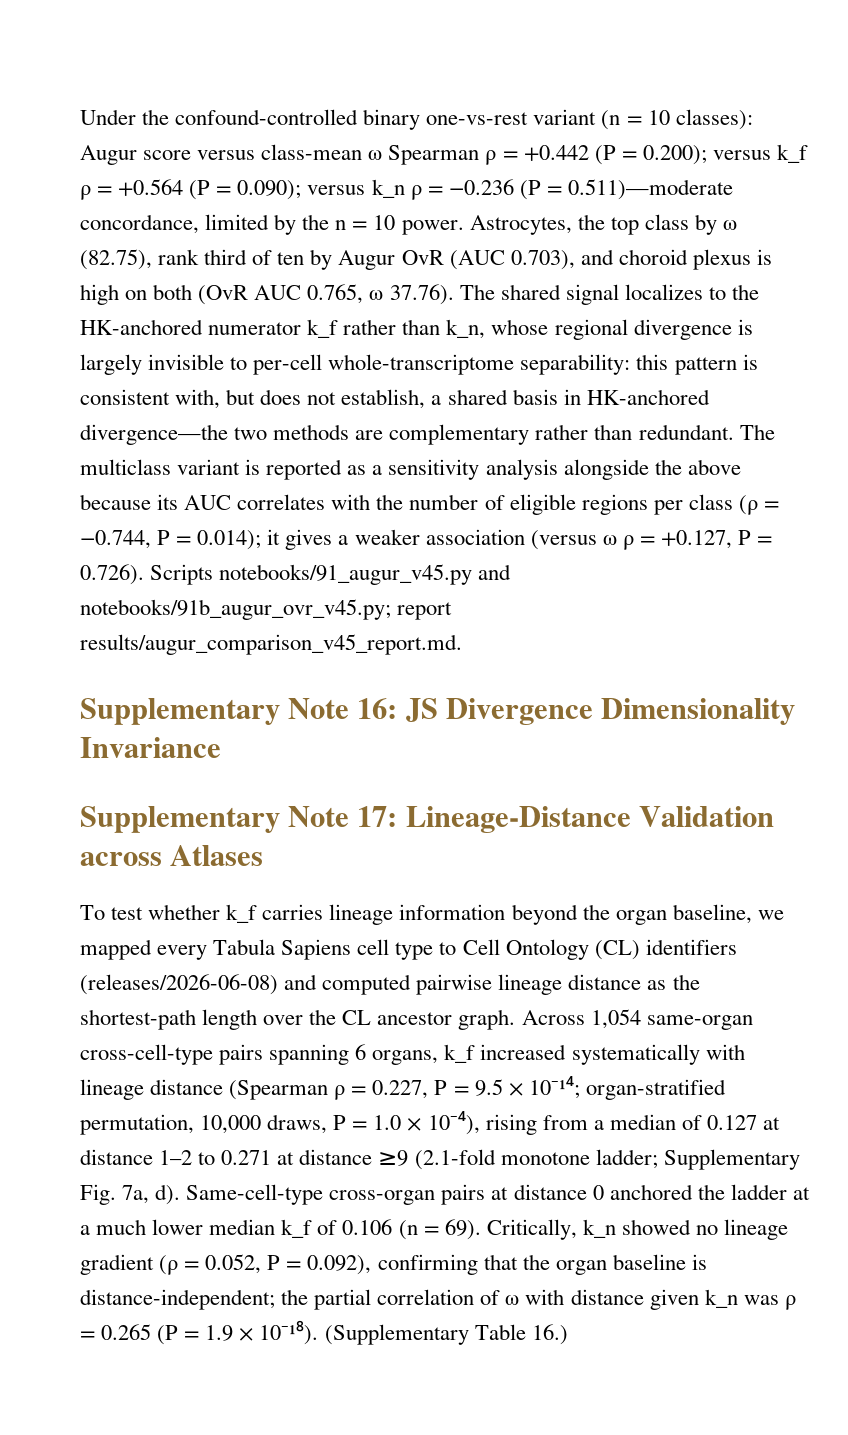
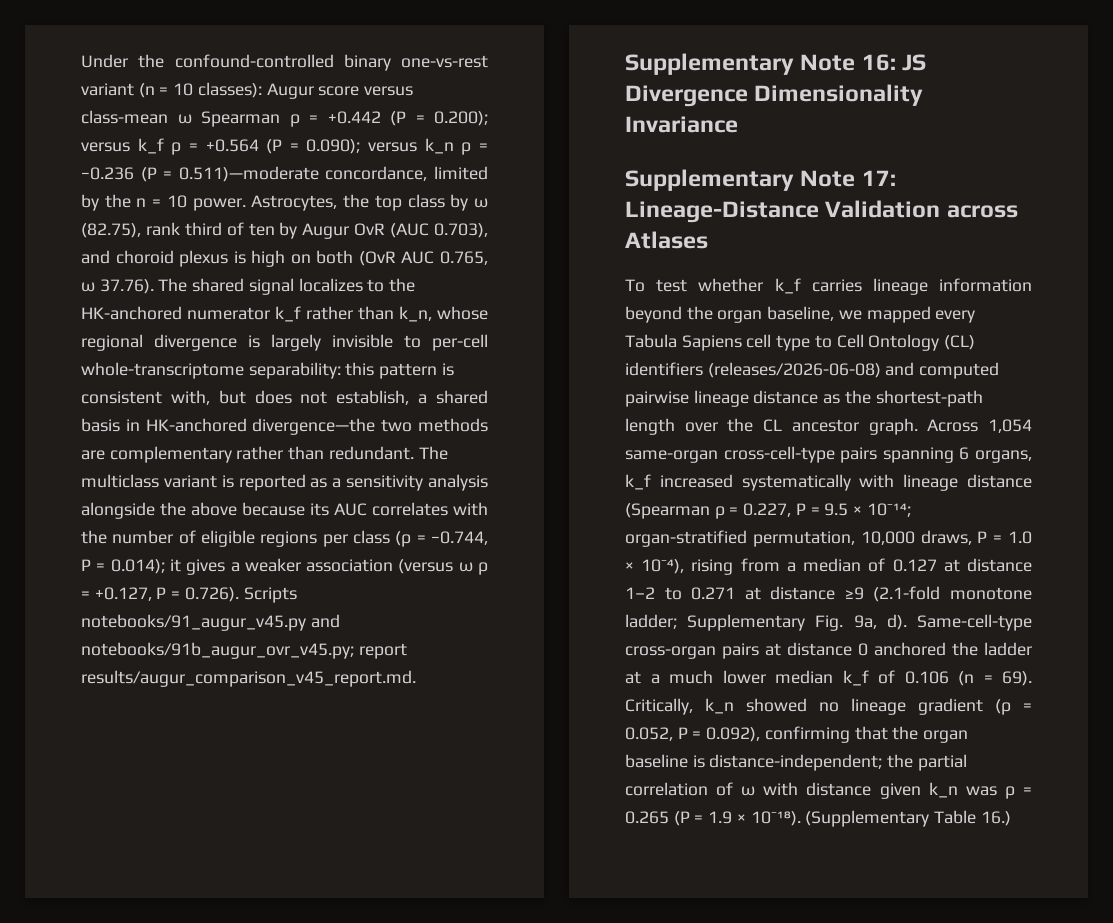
[122,1185,150,1204] 7a, -> [853,615,877,629] 9a,

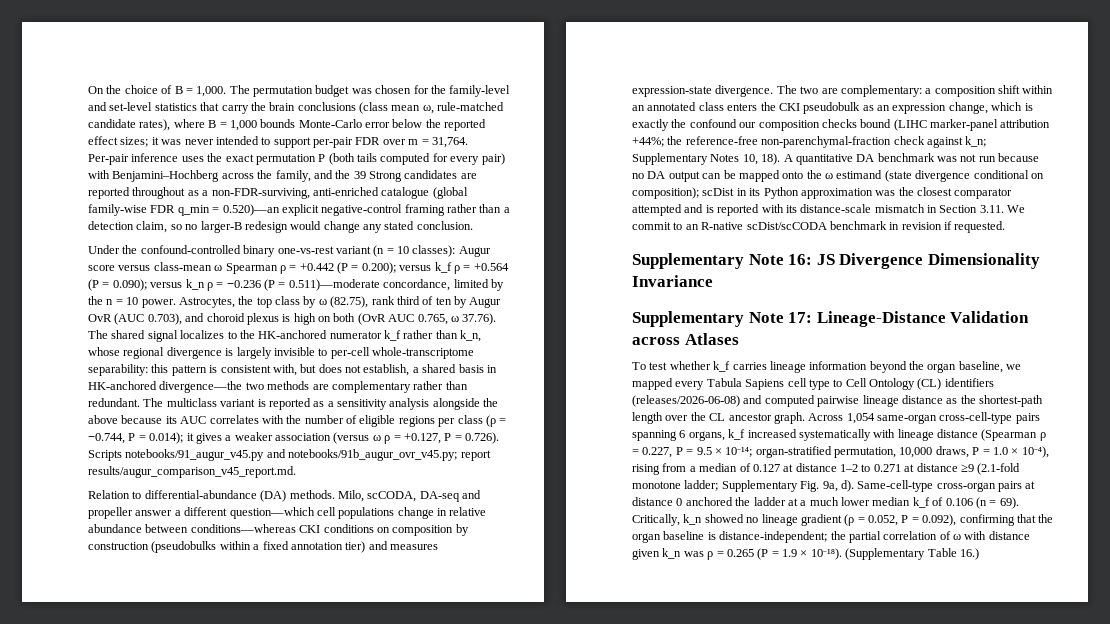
(81, 61) none -> [88,85,511,97] [88,102,505,114] [88,119,487,131] [88,136,468,148] [88,153,505,165] [88,170,477,182] [88,187,468,199] [88,204,510,216] [88,221,473,233] On the choice of B = 1,000. The permutation budget was chosen for the family-level and set-level statistics that carry the brain conclusions (class mean ω, rule-matched candidate rates), where B = 1,000 bounds Monte-Carlo error below the reported effect sizes; it was never intended to support per-pair FDR over m = 31,764. Per-pair inference uses the exact permutation P (both tails computed for every pair) with Benjamini–Hochberg across the family, and the 39 Strong candidates are reported throughout as a non-FDR-surviving, anti-enriched catalogue (global family-wise FDR q_min = 0.520)—an explicit negative-control framing rather than a detection claim, so no larger-B redesign would change any stated conclusion. //
(416, 678) none -> [88,490,481,502] [88,507,487,519] [88,524,469,536] [88,541,438,553] [632,85,1054,97] [632,102,1033,114] [632,119,1051,131] [632,136,987,148] [632,153,1040,165] [632,170,1044,182] [632,187,1013,199] [632,204,1026,216] [632,221,1006,233] // Relation to differential-abundance (DA) methods. Milo, scCODA, DA-seq and propeller answer a different question—which cell populations change in relative abundance between conditions—whereas CKI conditions on composition by construction (pseudobulks within a fixed annotation tier) and measures expression-state divergence. The two are complementary: a composition shift within an annotated class enters the CKI pseudobulk as an expression change, which is exactly the confound our composition checks bound (LIHC marker-panel attribution +44%; the reference-free non-parenchymal-fraction check against k_n; Supplementary Notes 10, 18). A quantitative DA benchmark was not run because no DA output can be mapped onto the ω estimand (state divergence conditional on composition); scDist in its Python approximation was the closest comparator attempted and is reported with its distance-scale mismatch in Section 3.11. We commit to an R-native scDist/scCODA benchmark in revision if requested.

